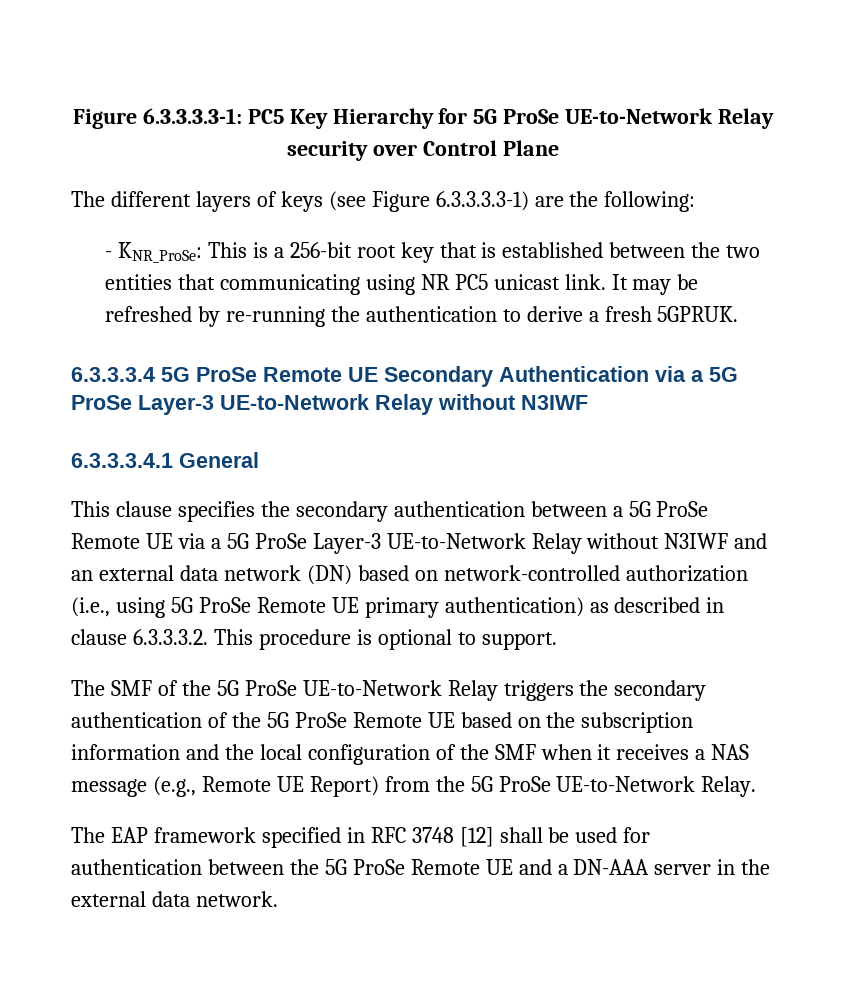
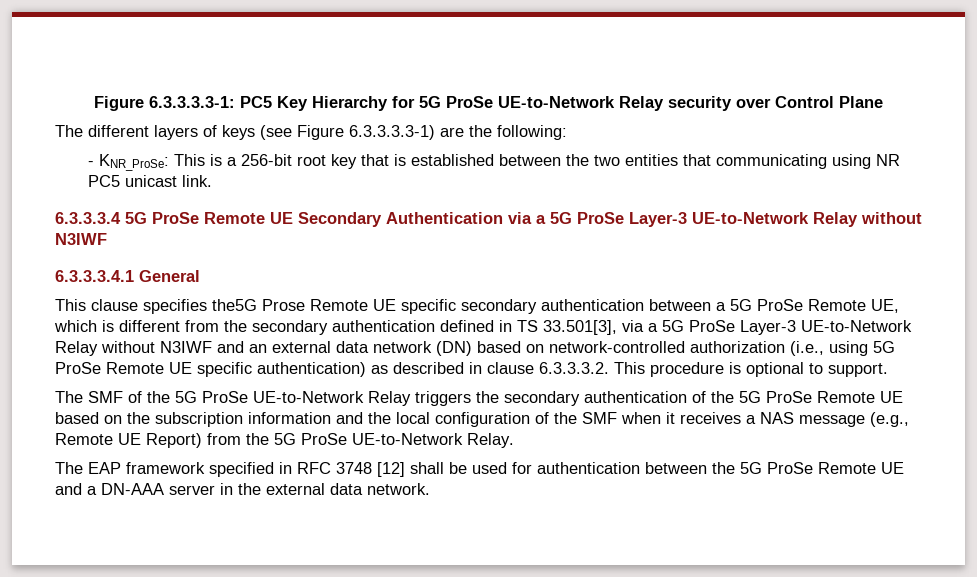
[611,274,699,295] [104,306,739,327] It may be refreshed by re-running the authentication to derive a fresh 5GPRUK. -> (212, 181) none
[260,501,290,517] the -> [212,299,456,314] the5G Prose Remote UE specific
[145,533,173,549] UE -> [871,299,899,313] [54,320,617,335] UE, which is different from the secondary authentication defined in TS 33.501[3],
[364,597,439,618] primary -> [197,362,252,377] specific

